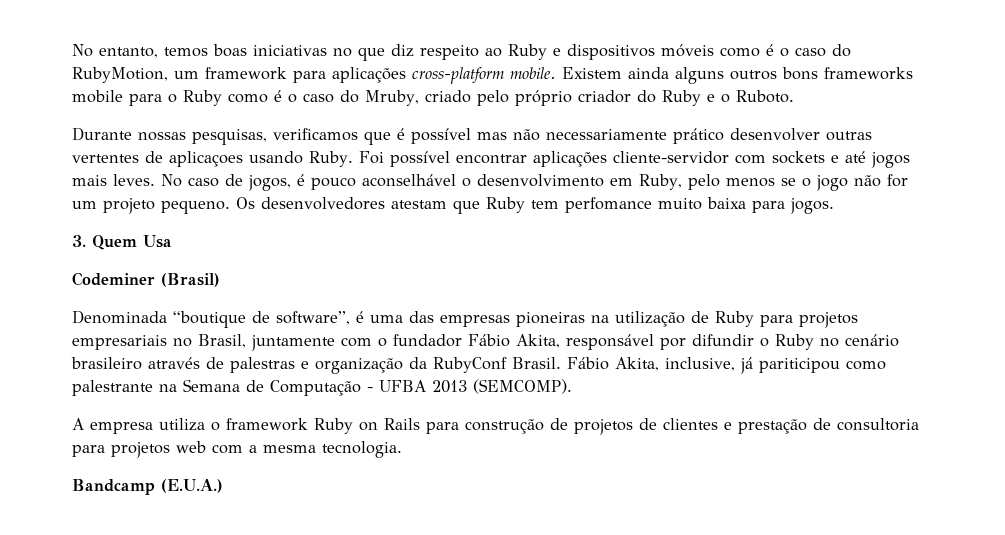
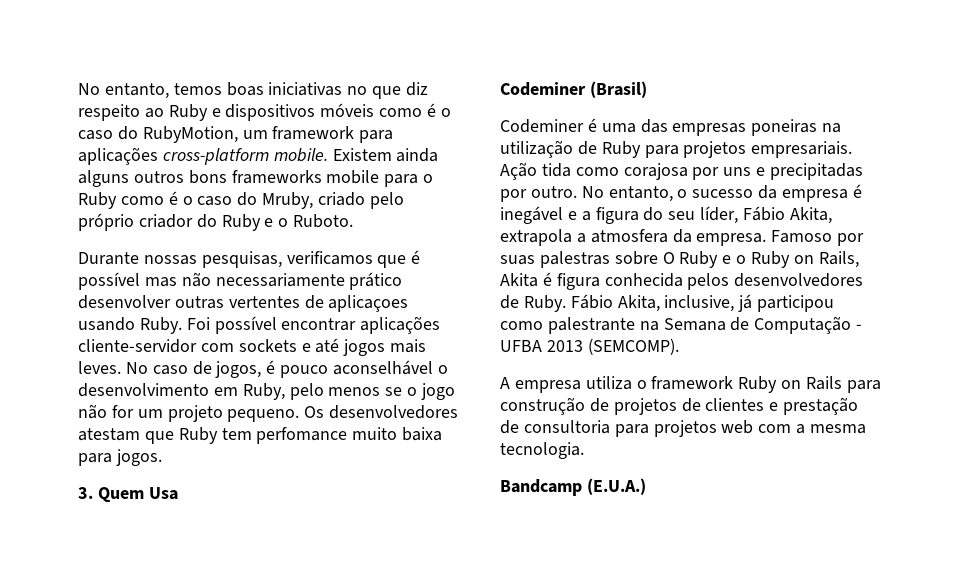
[72,310,350,328] Denominada “boutique de software”, -> [500,119,584,133] Codeminer
[516,312,585,327] pioneiras -> [751,119,818,136] poneiras
[72,334,899,351] [71,357,561,374] empresariais no Brasil, juntamente com o fundador Fábio Akita, responsável por difundir o Ruby no cenário brasileiro através de palestras e organização da RubyConf Brasil. -> [751,141,853,158] [500,162,864,180] [500,184,862,202] [500,206,832,224] [500,229,865,246] [500,251,859,268] [500,272,864,290] [500,295,566,312] empresariais. Ação tida como corajosa por uns e precipitadas por outro. No entanto, o sucesso da empresa é inegável e a figura do seu líder, Fábio Akita, extrapola a atmosfera da empresa. Famoso por suas palestras sobre O Ruby e o Ruby on Rails, Akita é figura conhecida pelos desenvolvedores de Ruby.
[759,358,840,373] pariticipou -> [757,295,835,312] participou

